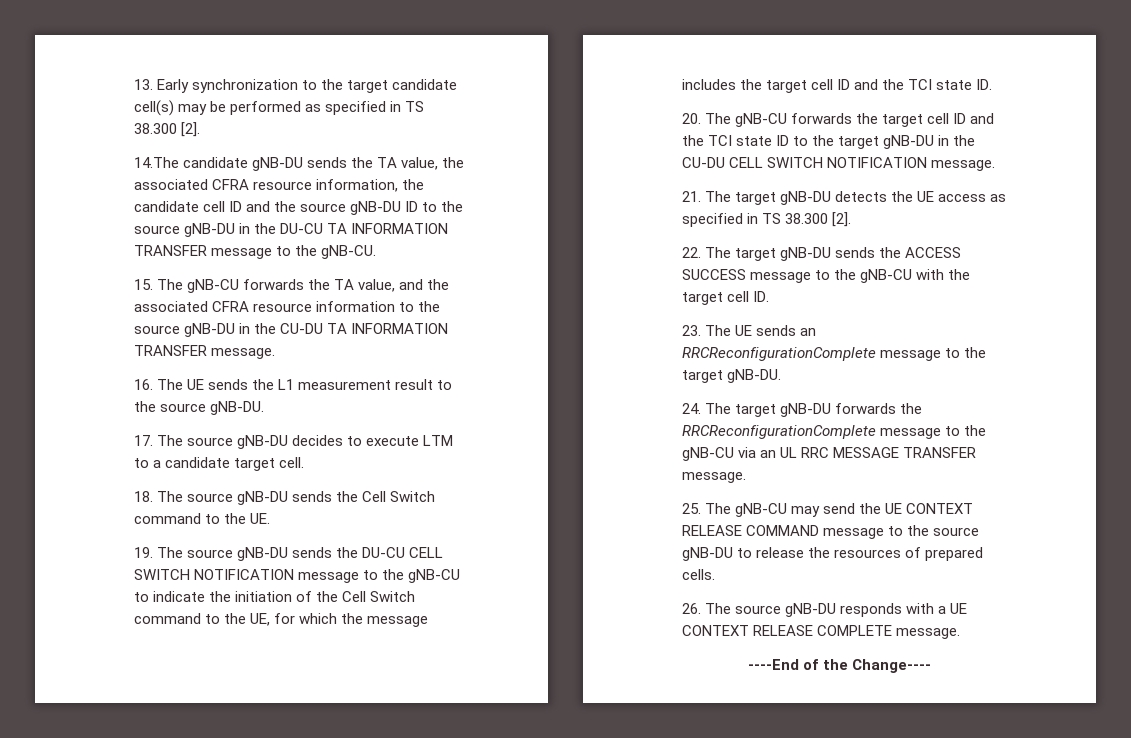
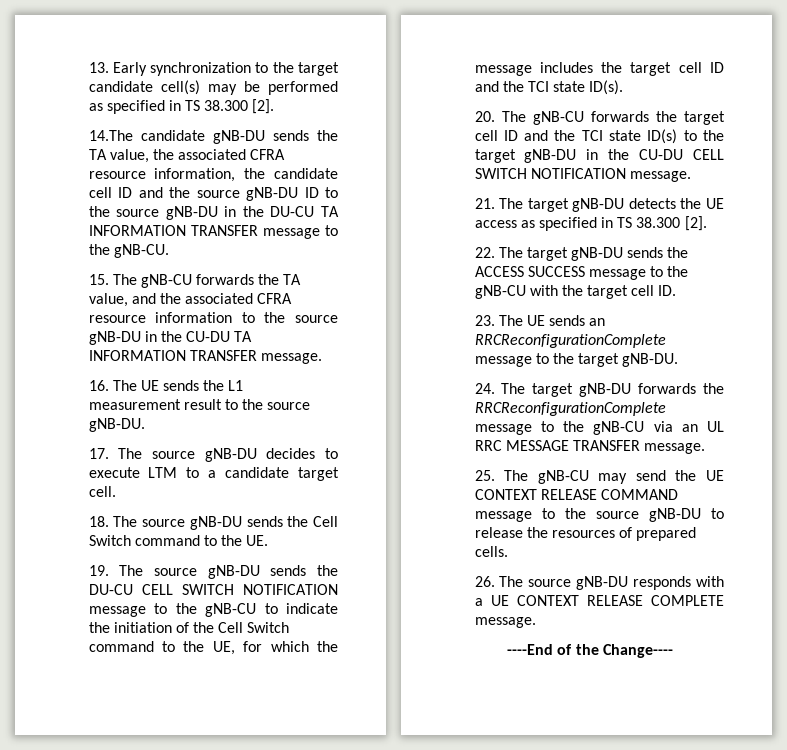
[976,79,993,90] ID. -> [589,80,624,95] ID(s).
[776,135,790,146] ID -> [647,129,678,144] ID(s)

